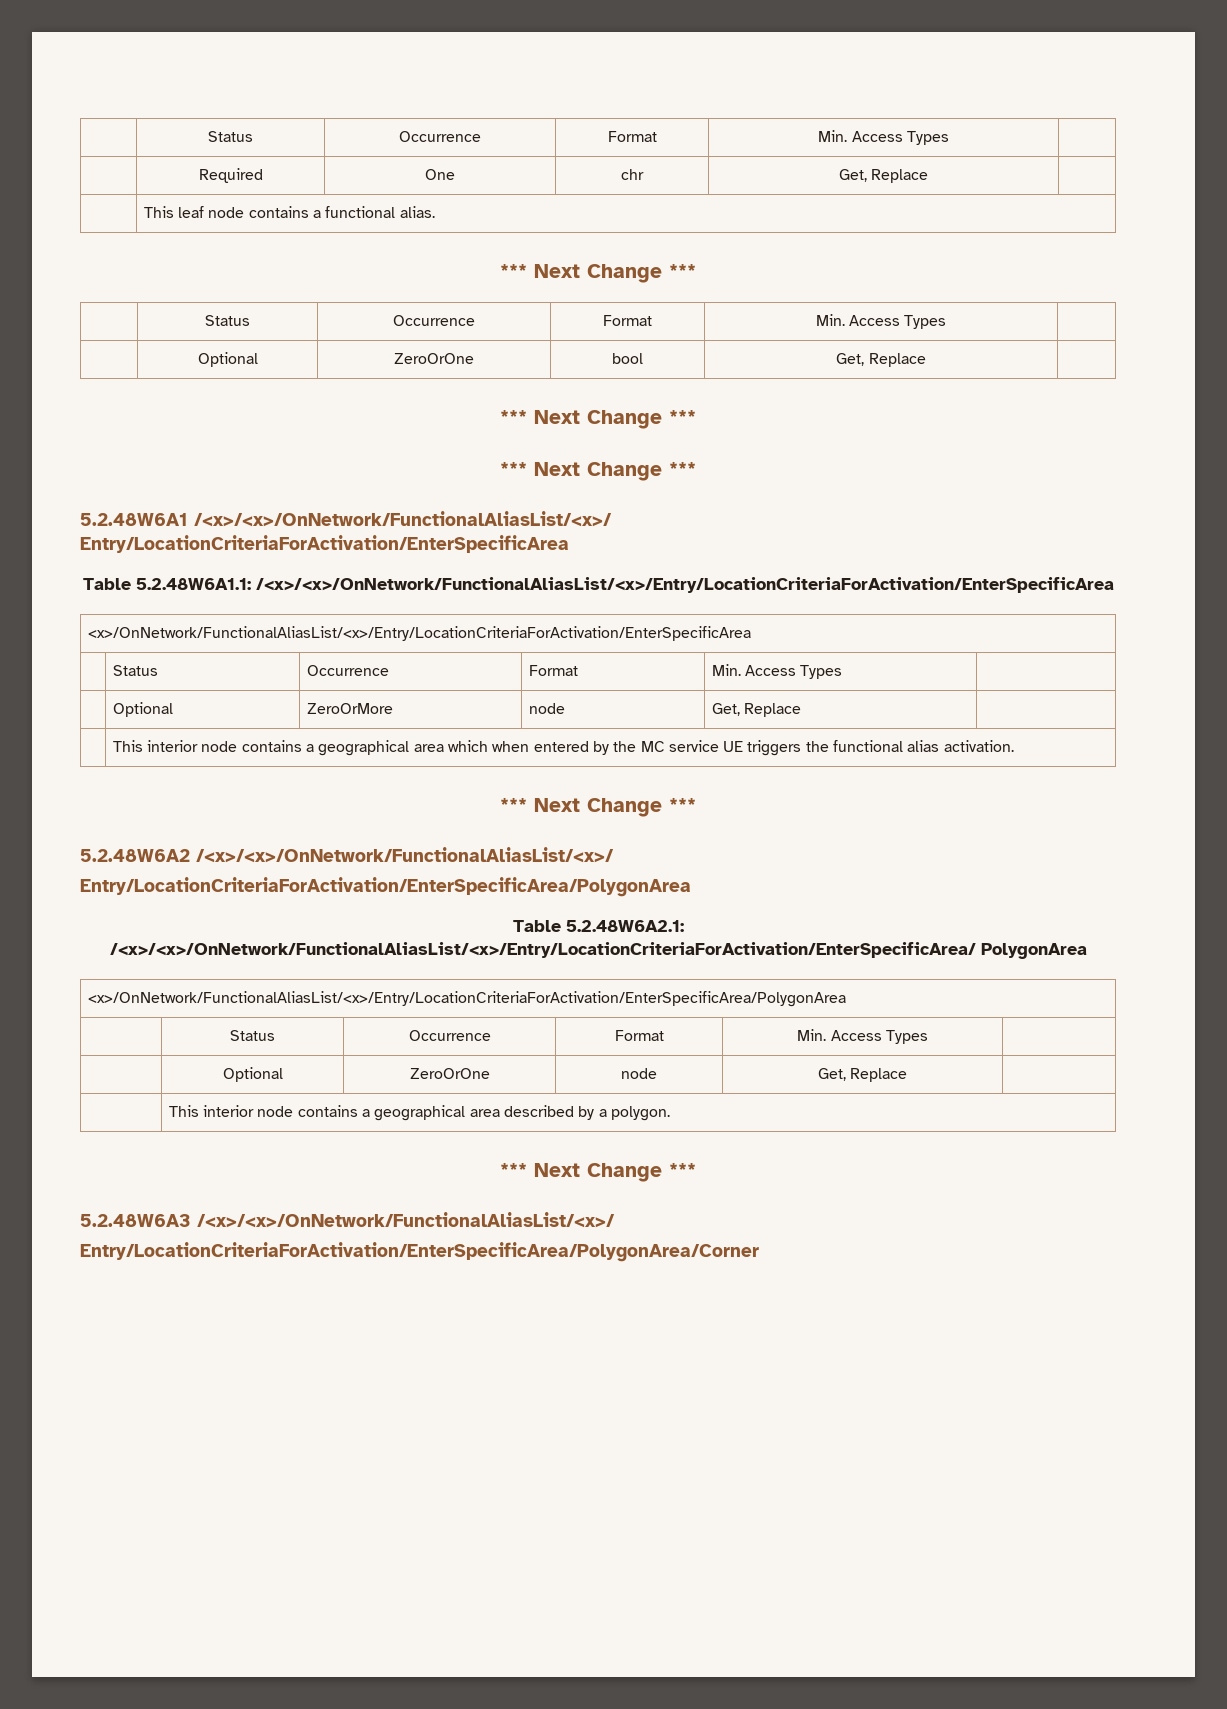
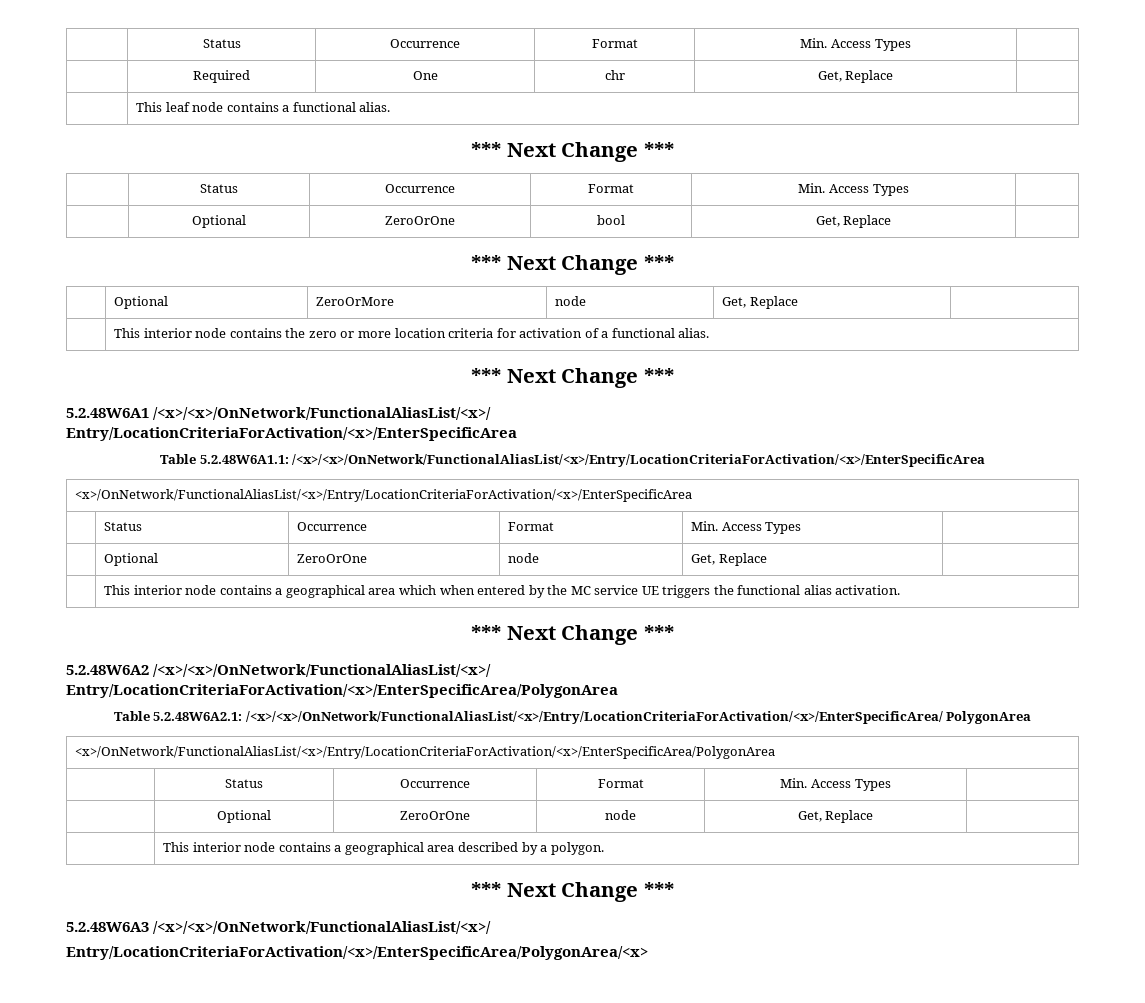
(696, 417) none -> [114,296,169,309] [316,297,395,306] [555,296,587,306] [722,296,798,309] [114,328,710,338] // | Optional | ZeroOrMore | node | Get, Replace | // | This interior node contains the zero or more location criteria for activation of a functional alias.
[80,535,569,553] Entry/LocationCriteriaForActivation/EnterSpecificArea -> [66,427,517,441] Entry/LocationCriteriaForActivation/<x>/EnterSpecificArea
[255,577,1114,593] [87,626,751,641] [112,665,158,676] [306,665,389,676] [528,665,578,676] [711,664,843,679] [112,702,173,717] [306,703,393,714] /<x>/<x>/OnNetwork/FunctionalAliasList/<x>/Entry/LocationCriteriaForActivation/EnterSpecificArea // <x>/OnNetwork/FunctionalAliasList/<x>/Entry/LocationCriteriaForActivation/EnterSpecificArea // | Status | Occurrence | Format | Min. Access Types | // | Optional | ZeroOrMore -> [292,454,986,467] [75,489,693,502] [104,522,143,531] [297,522,368,531] [508,522,555,531] [691,521,802,534] [104,553,159,566] [297,554,368,563] /<x>/<x>/OnNetwork/FunctionalAliasList/<x>/Entry/LocationCriteriaForActivation/<x>/EnterSpecificArea // <x>/OnNetwork/FunctionalAliasList/<x>/Entry/LocationCriteriaForActivation/<x>/EnterSpecificArea // | Status | Occurrence | Format | Min. Access Types | // | Optional | ZeroOrOne
[80,877,691,897] Entry/LocationCriteriaForActivation/EnterSpecificArea/PolygonArea -> [66,684,618,698] Entry/LocationCriteriaForActivation/<x>/EnterSpecificArea/PolygonArea
[109,942,976,958] /<x>/<x>/OnNetwork/FunctionalAliasList/<x>/Entry/LocationCriteriaForActivation/EnterSpecificArea/ -> [245,711,943,724] /<x>/<x>/OnNetwork/FunctionalAliasList/<x>/Entry/LocationCriteriaForActivation/<x>/EnterSpecificArea/
[87,991,846,1007] <x>/OnNetwork/FunctionalAliasList/<x>/Entry/LocationCriteriaForActivation/EnterSpecificArea/PolygonArea -> [75,746,776,759] <x>/OnNetwork/FunctionalAliasList/<x>/Entry/LocationCriteriaForActivation/<x>/EnterSpecificArea/PolygonArea
[80,1242,759,1262] Entry/LocationCriteriaForActivation/EnterSpecificArea/PolygonArea/Corner -> [66,946,648,960] Entry/LocationCriteriaForActivation/<x>/EnterSpecificArea/PolygonArea/<x>

